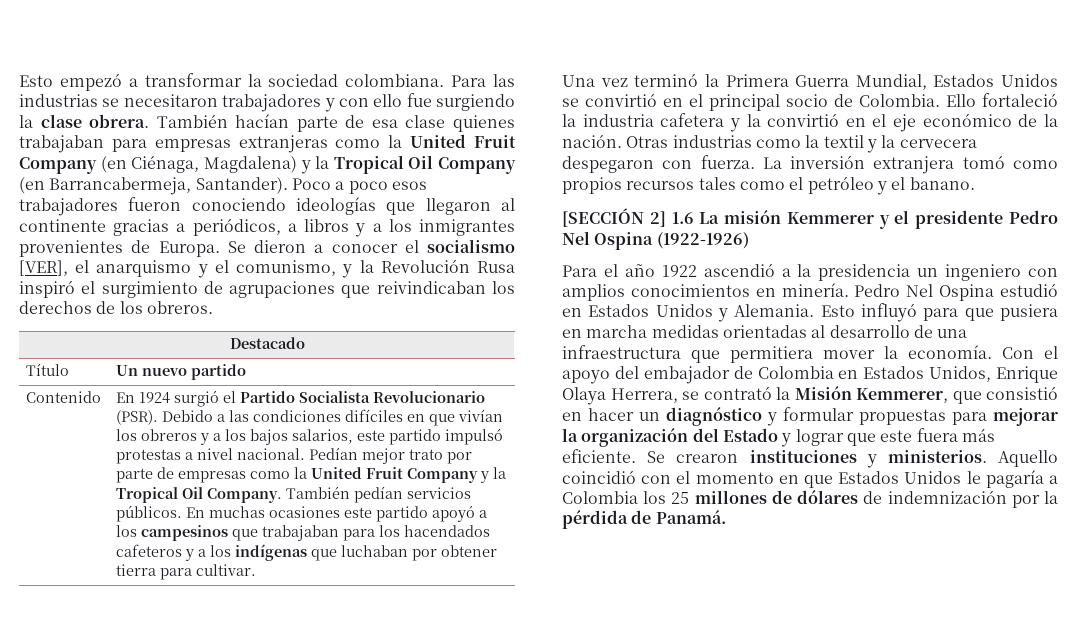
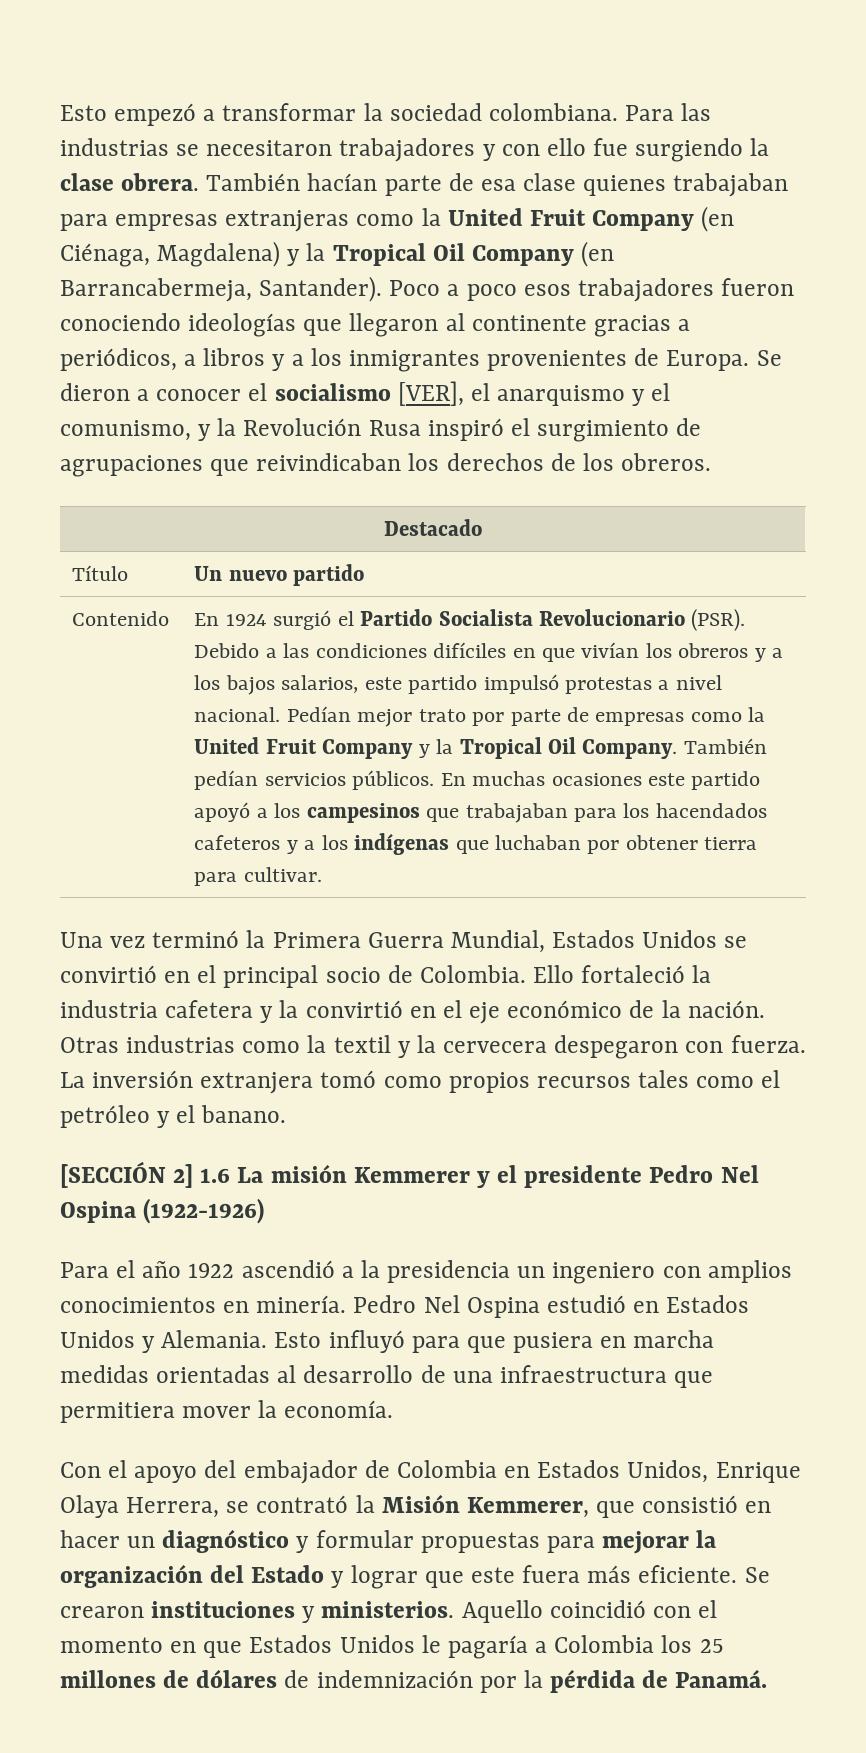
(992, 352) none -> (394, 1409) //

